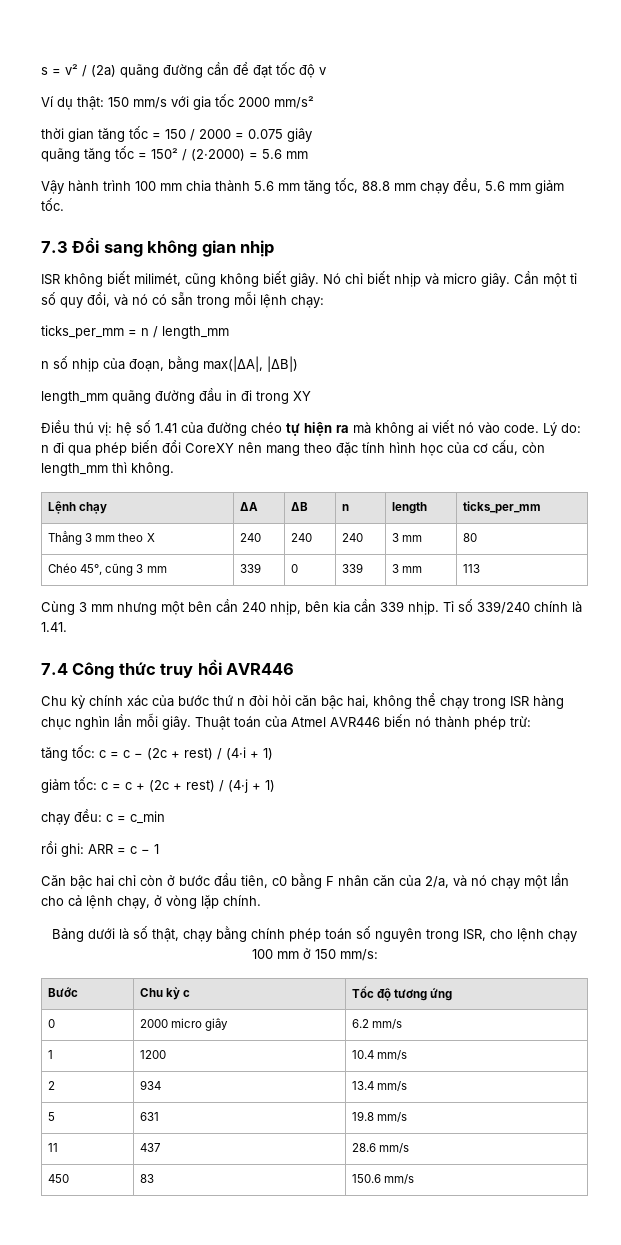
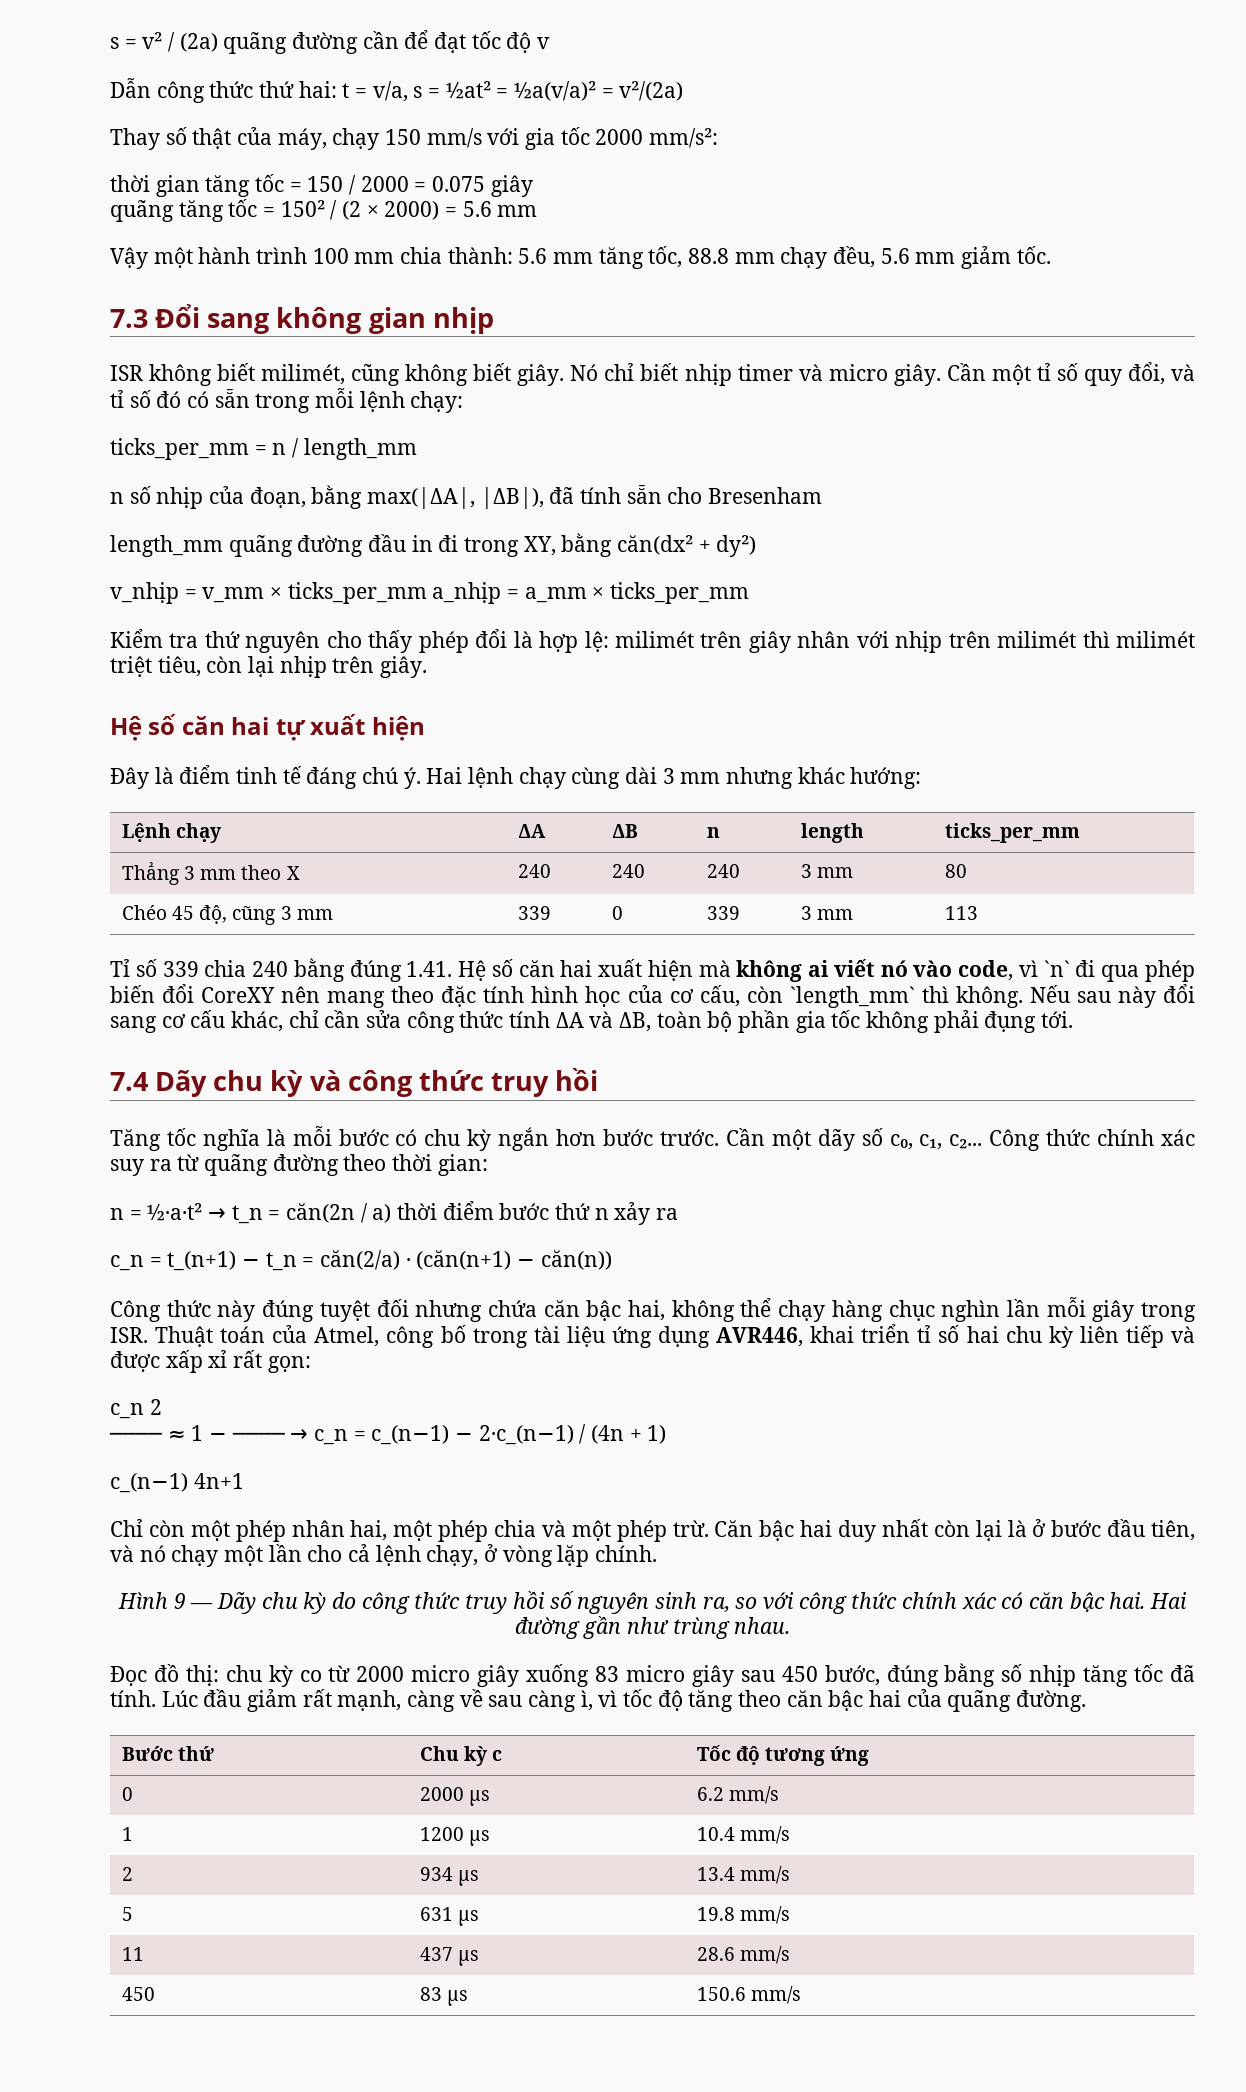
[41,96,104,110] Ví dụ thật: -> [110,78,684,103] [110,127,380,150] Dẫn công thức thứ hai: t = v/a, s = ½at² = ½a(v/a)² = v²/(2a) // Thay số thật của máy, chạy
[274,96,314,109] mm/s² -> [649,128,719,148] mm/s²:
[191,149,245,161] (2·2000) -> [342,201,440,220] (2 × 2000)
(64, 187) none -> [153,247,193,268] một
[215,180,250,192] thành -> [447,247,513,264] thành:
(421, 280) none -> [737,364,793,381] timer
[132,294,148,305] nó -> [110,390,182,408] tỉ số đó
[267,356,298,372] |ΔB|) -> [480,485,823,509] |ΔB|), đã tính sẵn cho Bresenham
[293,391,311,401] [41,420,581,436] [41,440,545,456] [41,462,174,476] XY // Điều thú vị: hệ số 1.41 của đường chéo tự hiện ra mà không ai viết nó vào code. Lý do: n đi qua phép biến đổi CoreXY nên mang theo đặc tính hình học của cơ cấu, còn length_mm thì không. -> [523,533,757,557] [110,582,750,604] [110,629,1196,653] [110,656,428,678] [110,714,425,741] [110,765,922,789] XY, bằng căn(dx² + dy²) // v_nhịp = v_mm × ticks_per_mm a_nhịp = a_mm × ticks_per_mm // Kiểm tra thứ nguyên cho thấy phép đổi là hợp lệ: milimét trên giây nhân với nhịp trên milimét thì milimét triệt tiêu, còn lại nhịp trên giây. // Hệ số căn hai tự xuất hiện // Đây là điểm tinh tế đáng chú ý. Hai lệnh chạy cùng dài 3 mm nhưng khác hướng:
[80,564,103,575] 45°, -> [172,905,228,924] 45 độ,
[41,599,582,615] [41,622,67,632] [41,659,295,679] [41,695,291,709] Cùng 3 mm nhưng một bên cần 240 nhịp, bên kia cần 339 nhịp. Tỉ số 339/240 chính là 1.41. // 7.4 Công thức truy hồi AVR446 // Chu kỳ chính xác của bước thứ n đòi hỏi -> [110,958,1195,982] [110,984,1195,1008] [110,1010,1074,1033] [110,1068,599,1097] [110,1126,1195,1151] [110,1154,488,1176] [110,1201,679,1225] [110,1250,612,1271] [110,1299,537,1322] Tỉ số 339 chia 240 bằng đúng 1.41. Hệ số căn hai xuất hiện mà không ai viết nó vào code, vì `n` đi qua phép biến đổi CoreXY nên mang theo đặc tính hình học của cơ cấu, còn `length_mm` thì không. Nếu sau này đổi sang cơ cấu khác, chỉ cần sửa công thức tính ΔA và ΔB, toàn bộ phần gia tốc không phải đụng tới. // 7.4 Dãy chu kỳ và công thức truy hồi // Tăng tốc nghĩa là mỗi bước có chu kỳ ngắn hơn bước trước. Cần một dãy số c₀, c₁, c₂... Công thức chính xác suy ra từ quãng đường theo thời gian: // n = ½·a·t² → t_n = căn(2n / a) thời điểm bước thứ n xảy ra // c_n = t_(n+1) − t_n = căn(2/a) · (căn(n+1) − căn(n)) // Công thức này đúng tuyệt đối nhưng chứa
[473,696,529,709] trong ISR -> (826, 1311) none
[162,714,531,730] [41,745,273,761] [41,777,275,793] [41,809,165,825] [41,841,159,857] [41,873,449,889] giây. Thuật toán của Atmel AVR446 biến nó thành phép trừ: // tăng tốc: c = c − (2c + rest) / (4·i + 1) // giảm tốc: c = c + (2c + rest) / (4·j + 1) // chạy đều: c = c_min // rồi ghi: ARR = c − 1 // Căn bậc hai chỉ còn ở bước đầu tiên, c0 bằng F nhân căn của 2/a, -> [1092,1300,1197,1322] [110,1324,1195,1348] [110,1350,311,1373] [110,1399,162,1419] [109,1424,667,1445] [110,1473,244,1493] [110,1519,1195,1542] giây trong ISR. Thuật toán của Atmel, công bố trong tài liệu ứng dụng AVR446, khai triển tỉ số hai chu kỳ liên tiếp và được xấp xỉ rất gọn: // c_n 2 // ──── ≈ 1 − ──── → c_n = c_(n−1) − 2·c_(n−1) / (4n + 1) // c_(n−1) 4n+1 // Chỉ còn một phép nhân hai, một phép chia và một phép trừ. Căn bậc hai duy nhất còn lại là ở bước đầu tiên,
[52,926,577,942] [251,948,378,961] Bảng dưới là số thật, chạy bằng chính phép toán số nguyên trong ISR, cho lệnh chạy 100 mm ở 150 mm/s: -> [118,1591,1187,1614] [514,1616,791,1639] [110,1663,1195,1687] [110,1689,1087,1712] Hình 9 — Dãy chu kỳ do công thức truy hồi số nguyên sinh ra, so với công thức chính xác có căn bậc hai. Hai đường gần như trùng nhau. // Đọc đồ thị: chu kỳ co từ 2000 micro giây xuống 83 micro giây sau 450 bước, đúng bằng số nhịp tăng tốc đã tính. Lúc đầu giảm rất mạnh, càng về sau càng ì, vì tốc độ tăng theo căn bậc hai của quãng đường.
(79, 992) none -> [178,1746,215,1761] thứ
[171,1018,229,1031] micro giây -> [469,1790,491,1806] µs
(167, 1054) none -> [469,1830,491,1846] µs
(162, 1085) none -> [458,1870,480,1886] µs
(160, 1116) none -> [458,1910,480,1926] µs
(162, 1147) none -> [458,1950,480,1966] µs
(155, 1178) none -> [447,1990,469,2006] µs

